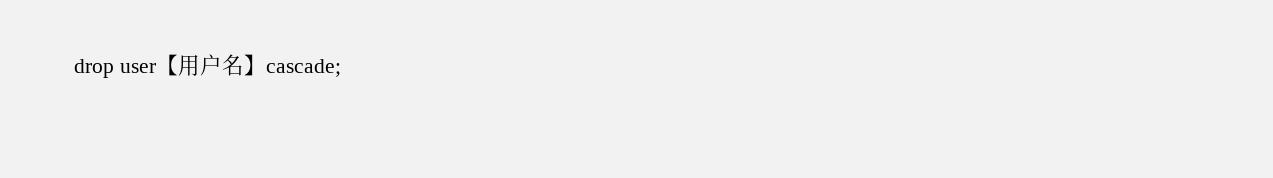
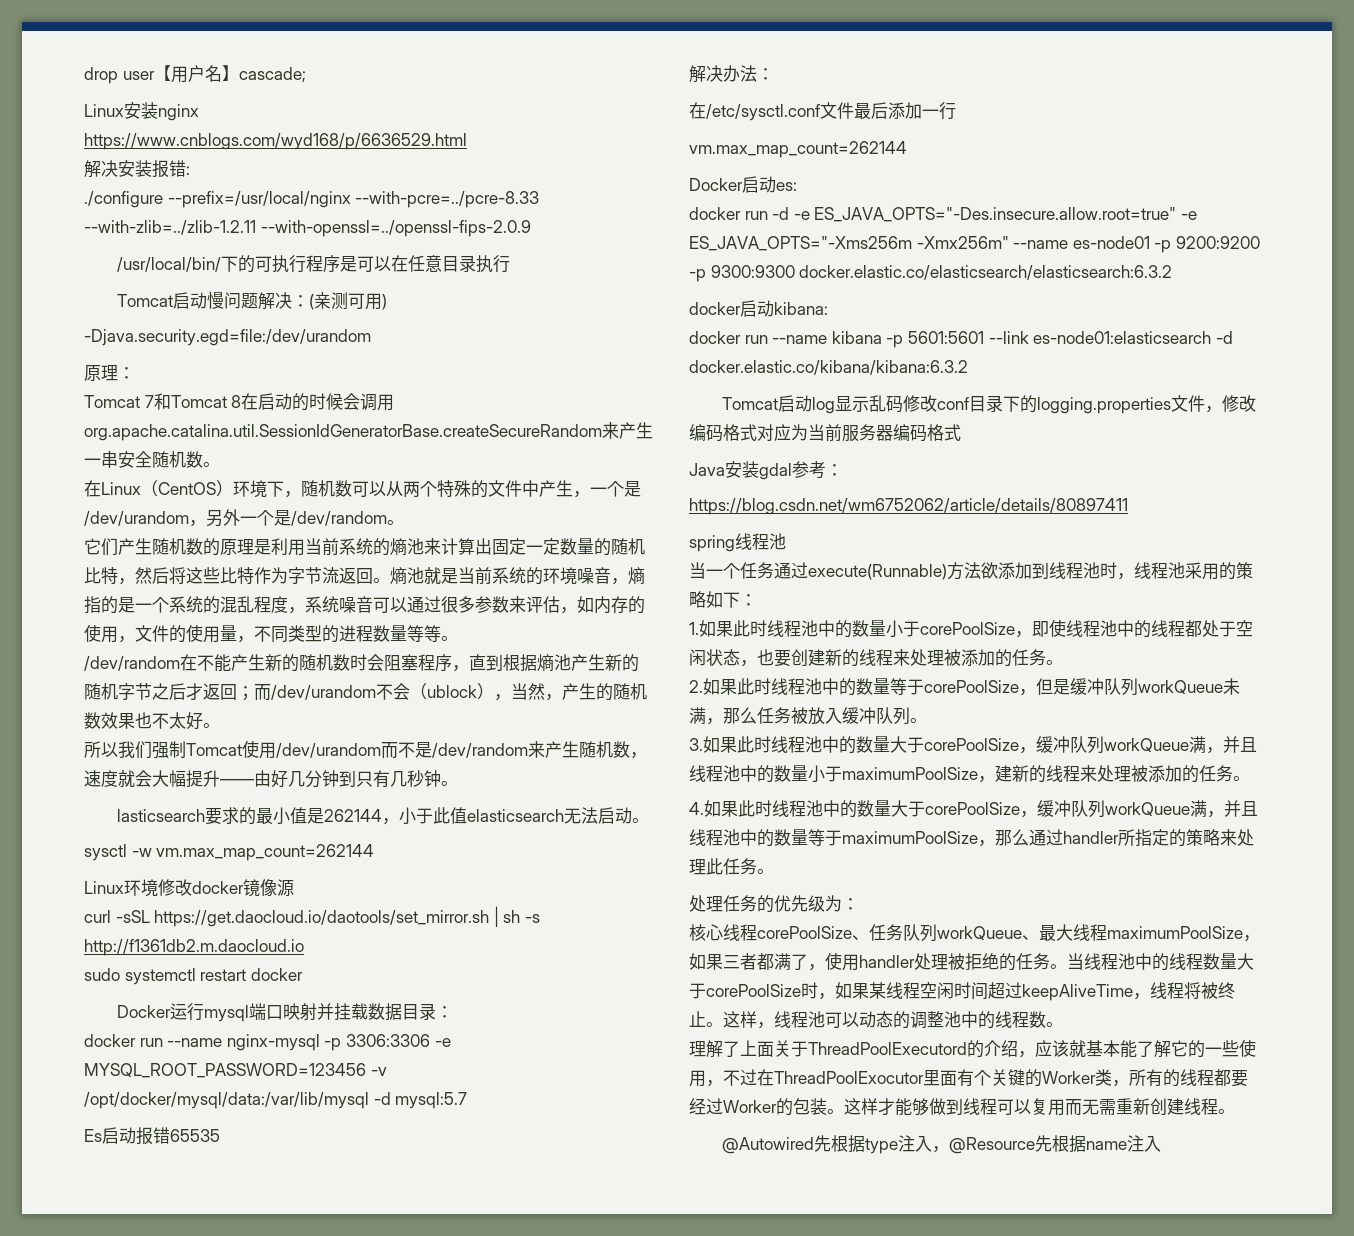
(341, 68) none -> [84,102,199,121] [84,133,467,150] [84,160,190,178] [84,191,540,208] [84,220,531,237] [117,255,511,273] [117,291,388,310] [84,329,371,346] [84,365,135,381] [84,393,395,411] [84,422,653,441] [84,451,220,468] [84,480,641,498] [84,509,404,527] [84,538,645,556] [84,567,645,585] [84,596,645,614] [84,624,458,643] [84,654,639,672] [84,683,647,701] [84,712,220,730] [84,740,647,759] [84,770,458,788] [117,807,650,825] [84,844,375,861] [84,879,294,897] [84,906,540,927] [84,939,304,956] [84,968,303,985] [117,1003,454,1022] [84,1034,451,1051] [84,1063,387,1078] [84,1092,468,1109] [84,1127,220,1145] [689,65,774,83] [689,102,956,121] [689,141,907,158] [689,176,797,193] [689,207,1197,222] [689,236,1260,253] [689,265,1173,282] [689,300,828,317] [689,331,1233,348] [689,360,968,375] [722,395,1257,414] [689,424,961,442] [689,461,843,480] [689,498,1128,515] [689,533,786,552] [689,562,1253,580] [689,591,757,608] [689,619,1253,638] [689,649,1063,667] [689,678,1240,696] [689,707,927,725] [689,736,1257,754] [689,765,1250,783] [689,800,1258,818] [689,829,1254,847] [689,858,774,875] [689,895,859,913] [689,924,1260,942] [689,952,1254,971] [689,982,1235,1001] [689,1011,1063,1029] [689,1039,1256,1058] [689,1069,1248,1087] [689,1098,1235,1116] [722,1135,1162,1154] // Linux安装nginx // https://www.cnblogs.com/wyd168/p/6636529.html // 解决安装报错: // ./configure --prefix=/usr/local/nginx --with-pcre=../pcre-8.33 --with-zlib=../zlib-1.2.11 --with-openssl=../openssl-fips-2.0.9 // /usr/local/bin/下的可执行程序是可以在任意目录执行 // Tomcat启动慢问题解决：(亲测可用) // -Djava.security.egd=file:/dev/urandom // 原理： // Tomcat 7和Tomcat 8在启动的时候会调用org.apache.catalina.util.SessionIdGeneratorBase.createSecureRandom来产生一串安全随机数。 // 在Linux（CentOS）环境下，随机数可以从两个特殊的文件中产生，一个是/dev/urandom，另外一个是/dev/random。 // 它们产生随机数的原理是利用当前系统的熵池来计算出固定一定数量的随机比特，然后将这些比特作为字节流返回。熵池就是当前系统的环境噪音，熵指的是一个系统的混乱程度，系统噪音可以通过很多参数来评估，如内存的使用，文件的使用量，不同类型的进程数量等等。 // /dev/random在不能产生新的随机数时会阻塞程序，直到根据熵池产生新的随机字节之后才返回；而/dev/urandom不会（ublock），当然，产生的随机数效果也不太好。 // 所以我们强制Tomcat使用/dev/urandom而不是/dev/random来产生随机数，速度就会大幅提升——由好几分钟到只有几秒钟。 // lasticsearch要求的最小值是262144，小于此值elasticsearch无法启动。 // sysctl -w vm.max_map_count=262144 // Linux环境修改docker镜像源 // curl -sSL https://get.daocloud.io/daotools/set_mirror.sh | sh -s http://f1361db2.m.daocloud.io // sudo systemctl restart docker // Docker运行mysql端口映射并挂载数据目录： // docker run --name nginx-mysql -p 3306:3306 -e MYSQL_ROOT_PASSWORD=123456 -v /opt/docker/mysql/data:/var/lib/mysql -d mysql:5.7 // Es启动报错65535 // 解决办法： // 在/etc/sysctl.conf文件最后添加一行 // vm.max_map_count=262144 // Docker启动es: // docker run -d -e ES_JAVA_OPTS="-Des.insecure.allow.root=true" -e ES_JAVA_OPTS="-Xms256m -Xmx256m" --name es-node01 -p 9200:9200 -p 9300:9300 docker.elastic.co/elasticsearch/elasticsearch:6.3.2 // docker启动kibana: // docker run --name kibana -p 5601:5601 --link es-node01:elasticsearch -d docker.elastic.co/kibana/kibana:6.3.2 // Tomcat启动log显示乱码修改conf目录下的logging.properties文件，修改编码格式对应为当前服务器编码格式 // Java安装gdal参考： // https://blog.csdn.net/wm6752062/article/details/80897411 // spring线程池 // 当一个任务通过execute(Runnable)方法欲添加到线程池时，线程池采用的策略如下： // 1.如果此时线程池中的数量小于corePoolSize，即使线程池中的线程都处于空闲状态，也要创建新的线程来处理被添加的任务。 // 2.如果此时线程池中的数量等于corePoolSize，但是缓冲队列workQueue未满，那么任务被放入缓冲队列。 // 3.如果此时线程池中的数量大于corePoolSize，缓冲队列workQueue满，并且线程池中的数量小于maximumPoolSize，建新的线程来处理被添加的任务。 // 4.如果此时线程池中的数量大于corePoolSize，缓冲队列workQueue满，并且线程池中的数量等于maximumPoolSize，那么通过handler所指定的策略来处理此任务。 // 处理任务的优先级为： // 核心线程corePoolSize、任务队列workQueue、最大线程maximumPoolSize，如果三者都满了，使用handler处理被拒绝的任务。当线程池中的线程数量大于corePoolSize时，如果某线程空闲时间超过keepAliveTime，线程将被终止。这样，线程池可以动态的调整池中的线程数。 // 理解了上面关于ThreadPoolExecutord的介绍，应该就基本能了解它的一些使用，不过在ThreadPoolExocutor里面有个关键的Worker类，所有的线程都要经过Worker的包装。这样才能够做到线程可以复用而无需重新创建线程。 // @Autowired先根据type注入，@Resource先根据name注入

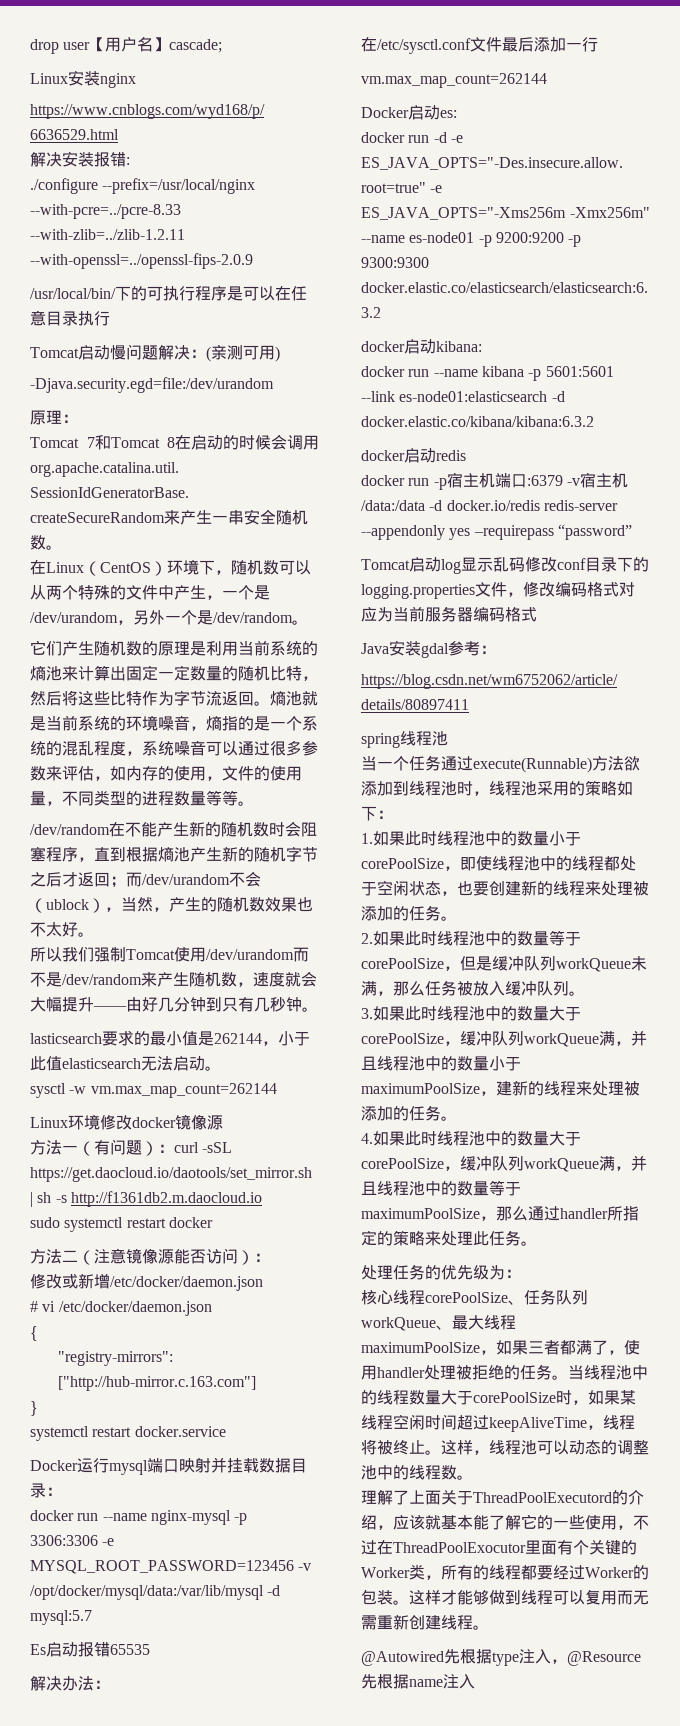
(294, 888) none -> [30,1139,174,1156] 方法一（有问题）：
(303, 974) none -> [30,1248,270,1265] [30,1273,263,1291] [30,1301,212,1316] [30,1326,38,1341] [57,1351,173,1366] [57,1376,256,1391] [30,1401,38,1416] [30,1426,226,1441] // 方法二（注意镜像源能否访问）： // 修改或新增/etc/docker/daemon.json // # vi /etc/docker/daemon.json // { // "registry-mirrors": ["http://hub-mirror.c.163.com"] // } // systemctl restart docker.service
(968, 367) none -> [361,448,466,463] [361,472,628,490] [361,500,618,511] [361,524,632,540] // docker启动redis // docker run -p宿主机端口:6379 -v宿主机/data:/data -d docker.io/redis redis-server --appendonly yes –requirepass “password”

